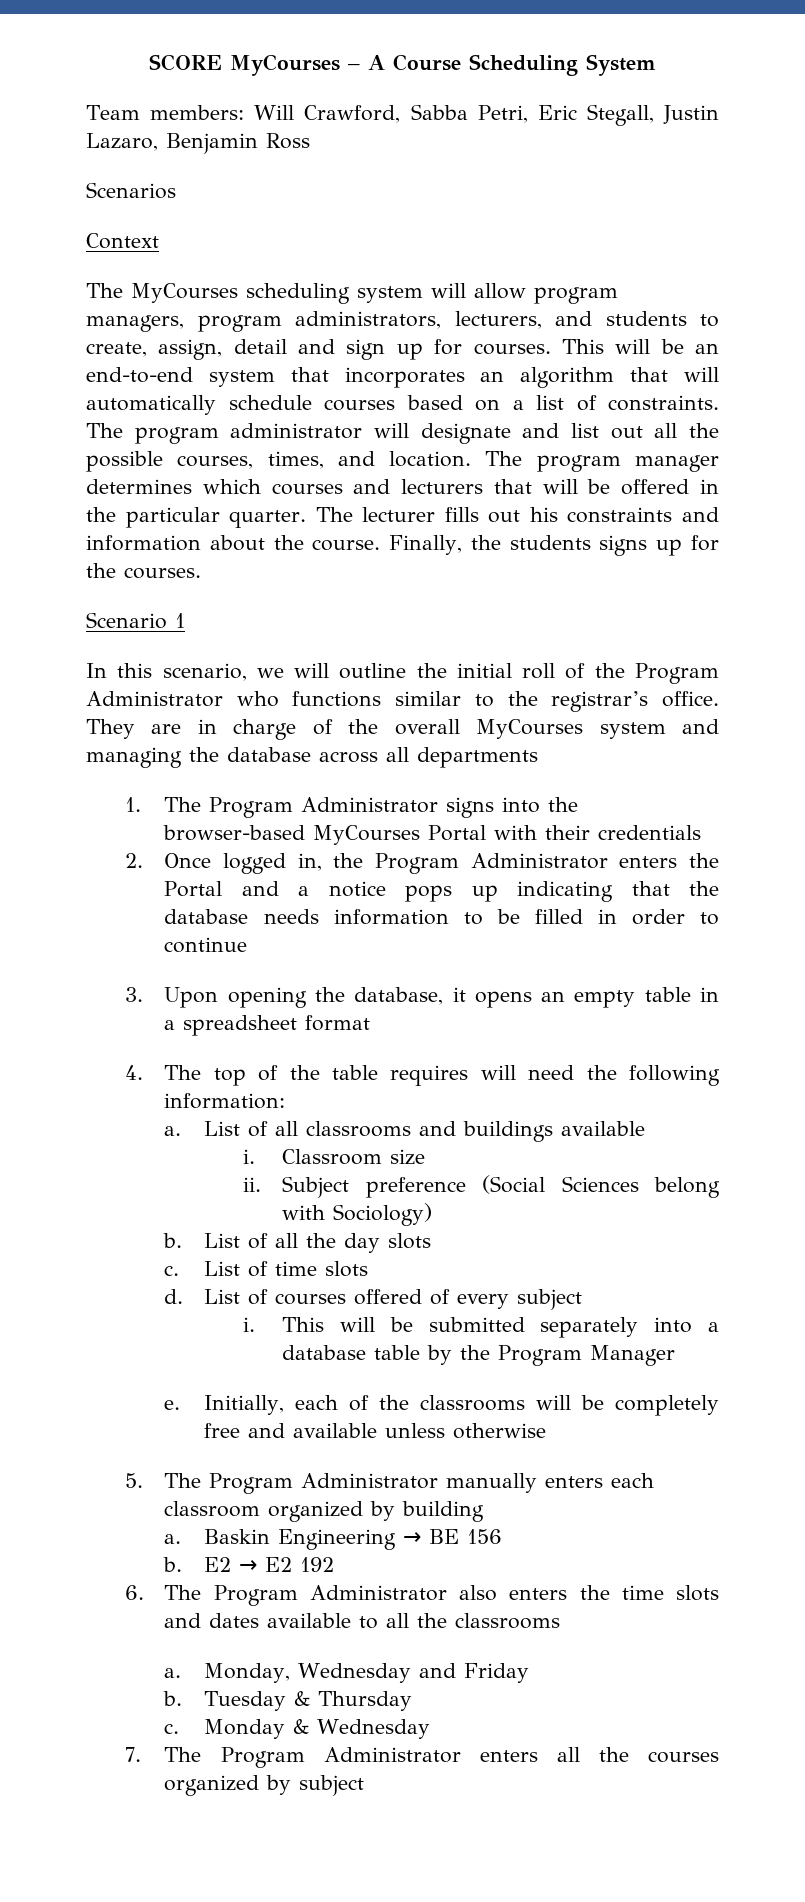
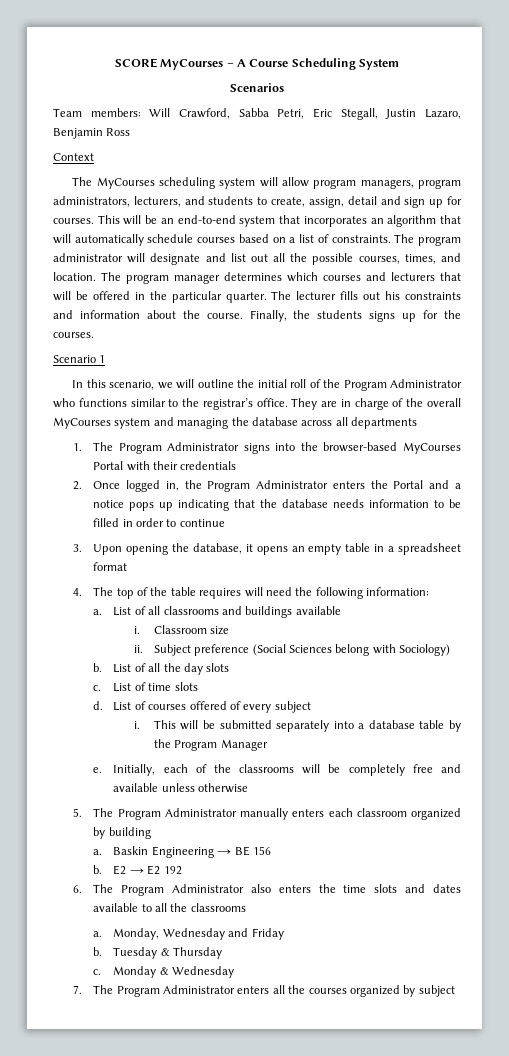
(656, 65) none -> [230,83,284,92] // Scenarios
[86,182,176,199] // Scenarios -> (131, 132) none

